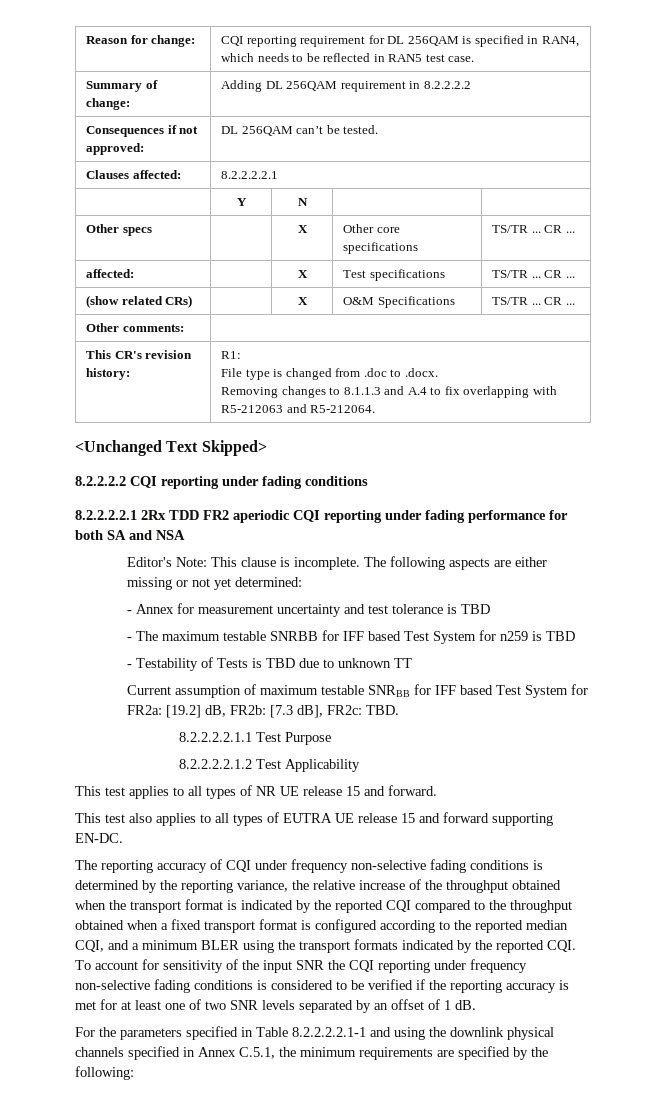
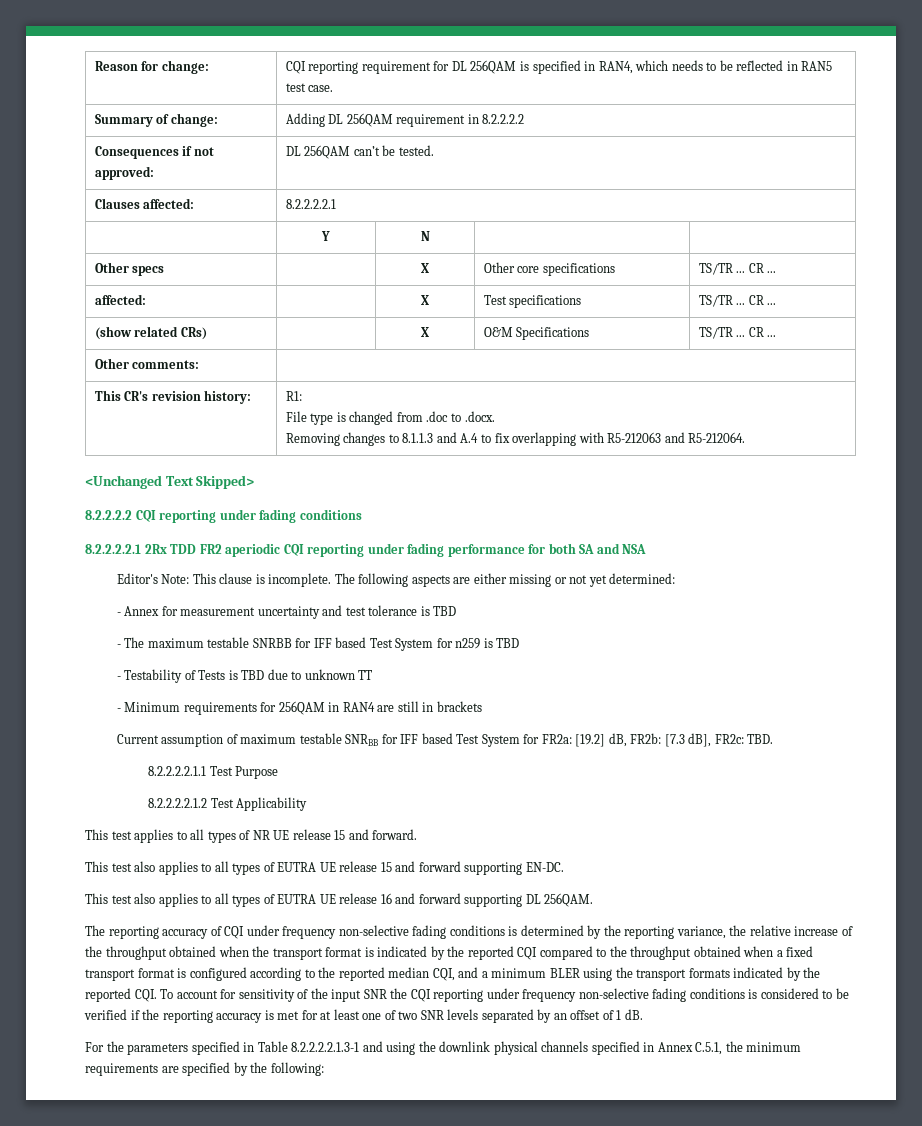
(412, 663) none -> [116,701,482,715] // - Minimum requirements for 256QAM in RAN4 are still in brackets
(123, 838) none -> [85,893,594,907] // This test also applies to all types of EUTRA UE release 16 and forward supporting DL 256QAM.
[292,1027,366,1037] 8.2.2.2.2.1-1 -> [291,1042,360,1052] 8.2.2.2.2.1.3-1

